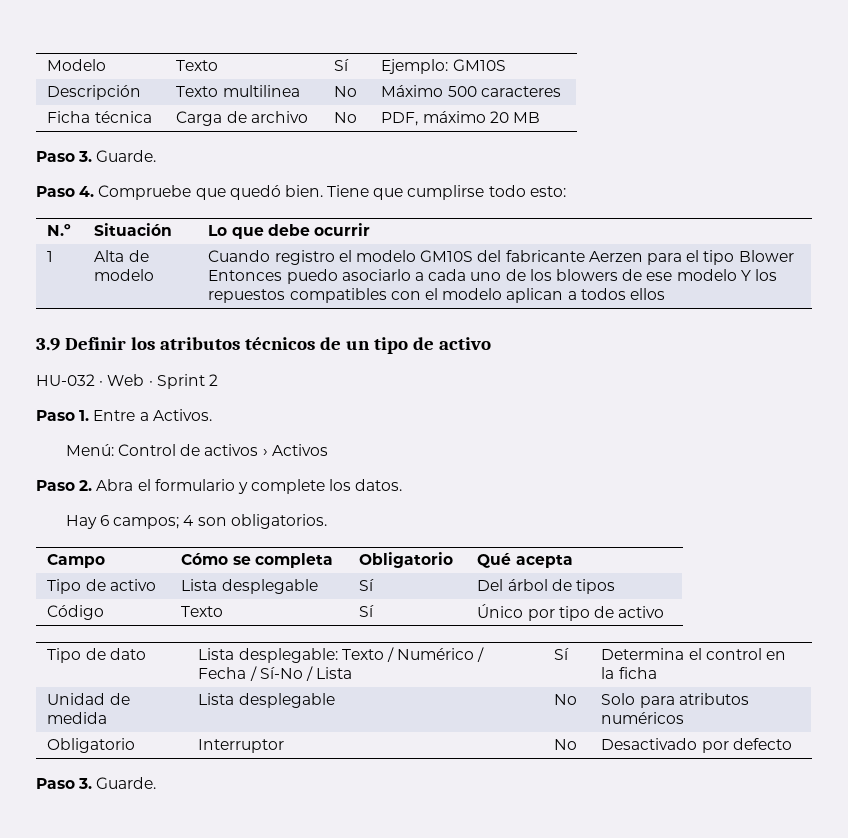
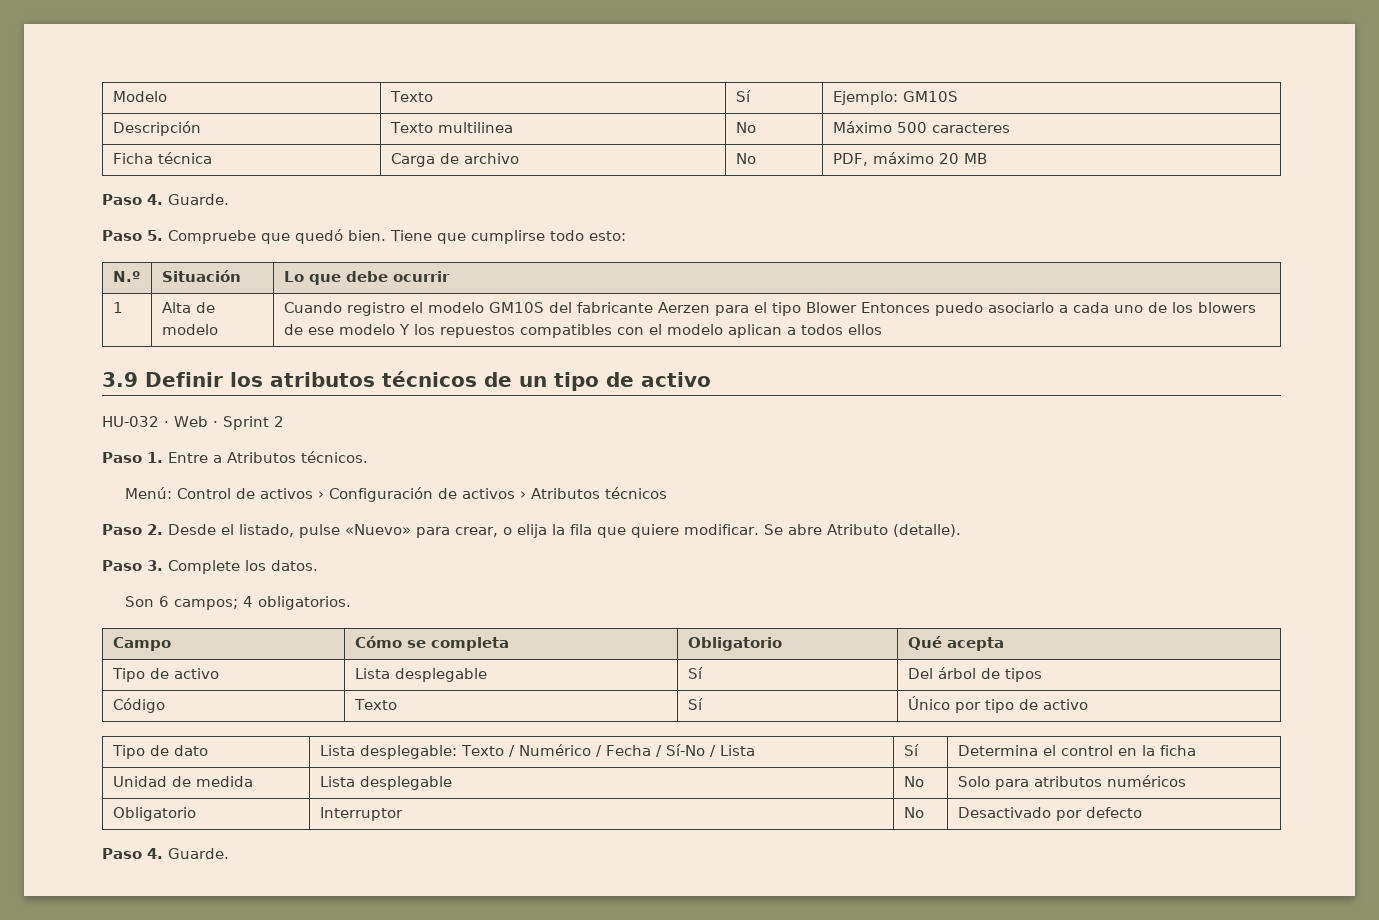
[78,151,93,162] 3. -> [147,194,163,205] 4.
[79,186,95,197] 4. -> [147,230,163,241] 5.
[152,409,212,421] Activos. -> [227,451,368,463] Atributos técnicos.
[271,444,328,456] [36,479,326,494] Activos // Paso 2. Abra el formulario y complete -> [329,487,668,502] [102,524,961,538] [102,560,240,574] Configuración de activos › Atributos técnicos // Paso 2. Desde el listado, pulse «Nuevo» para crear, o elija la fila que quiere modificar. Se abre Atributo (detalle). // Paso 3. Complete
[65,515,97,529] Hay -> [125,596,155,607] Son
[197,517,227,526] son -> (254, 601) none
[78,778,93,789] 3. -> [147,848,163,859] 4.

